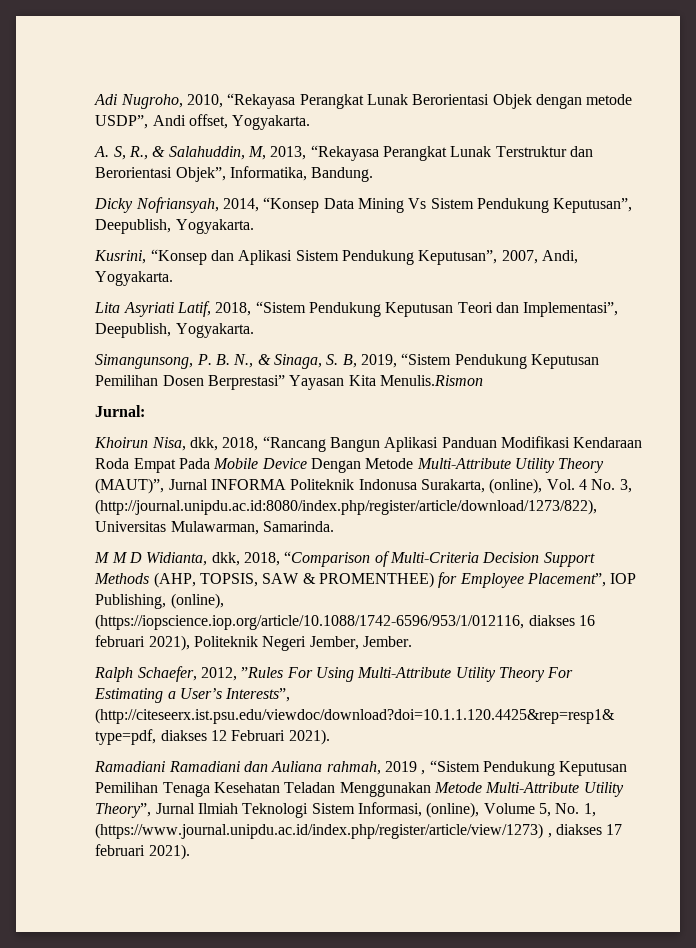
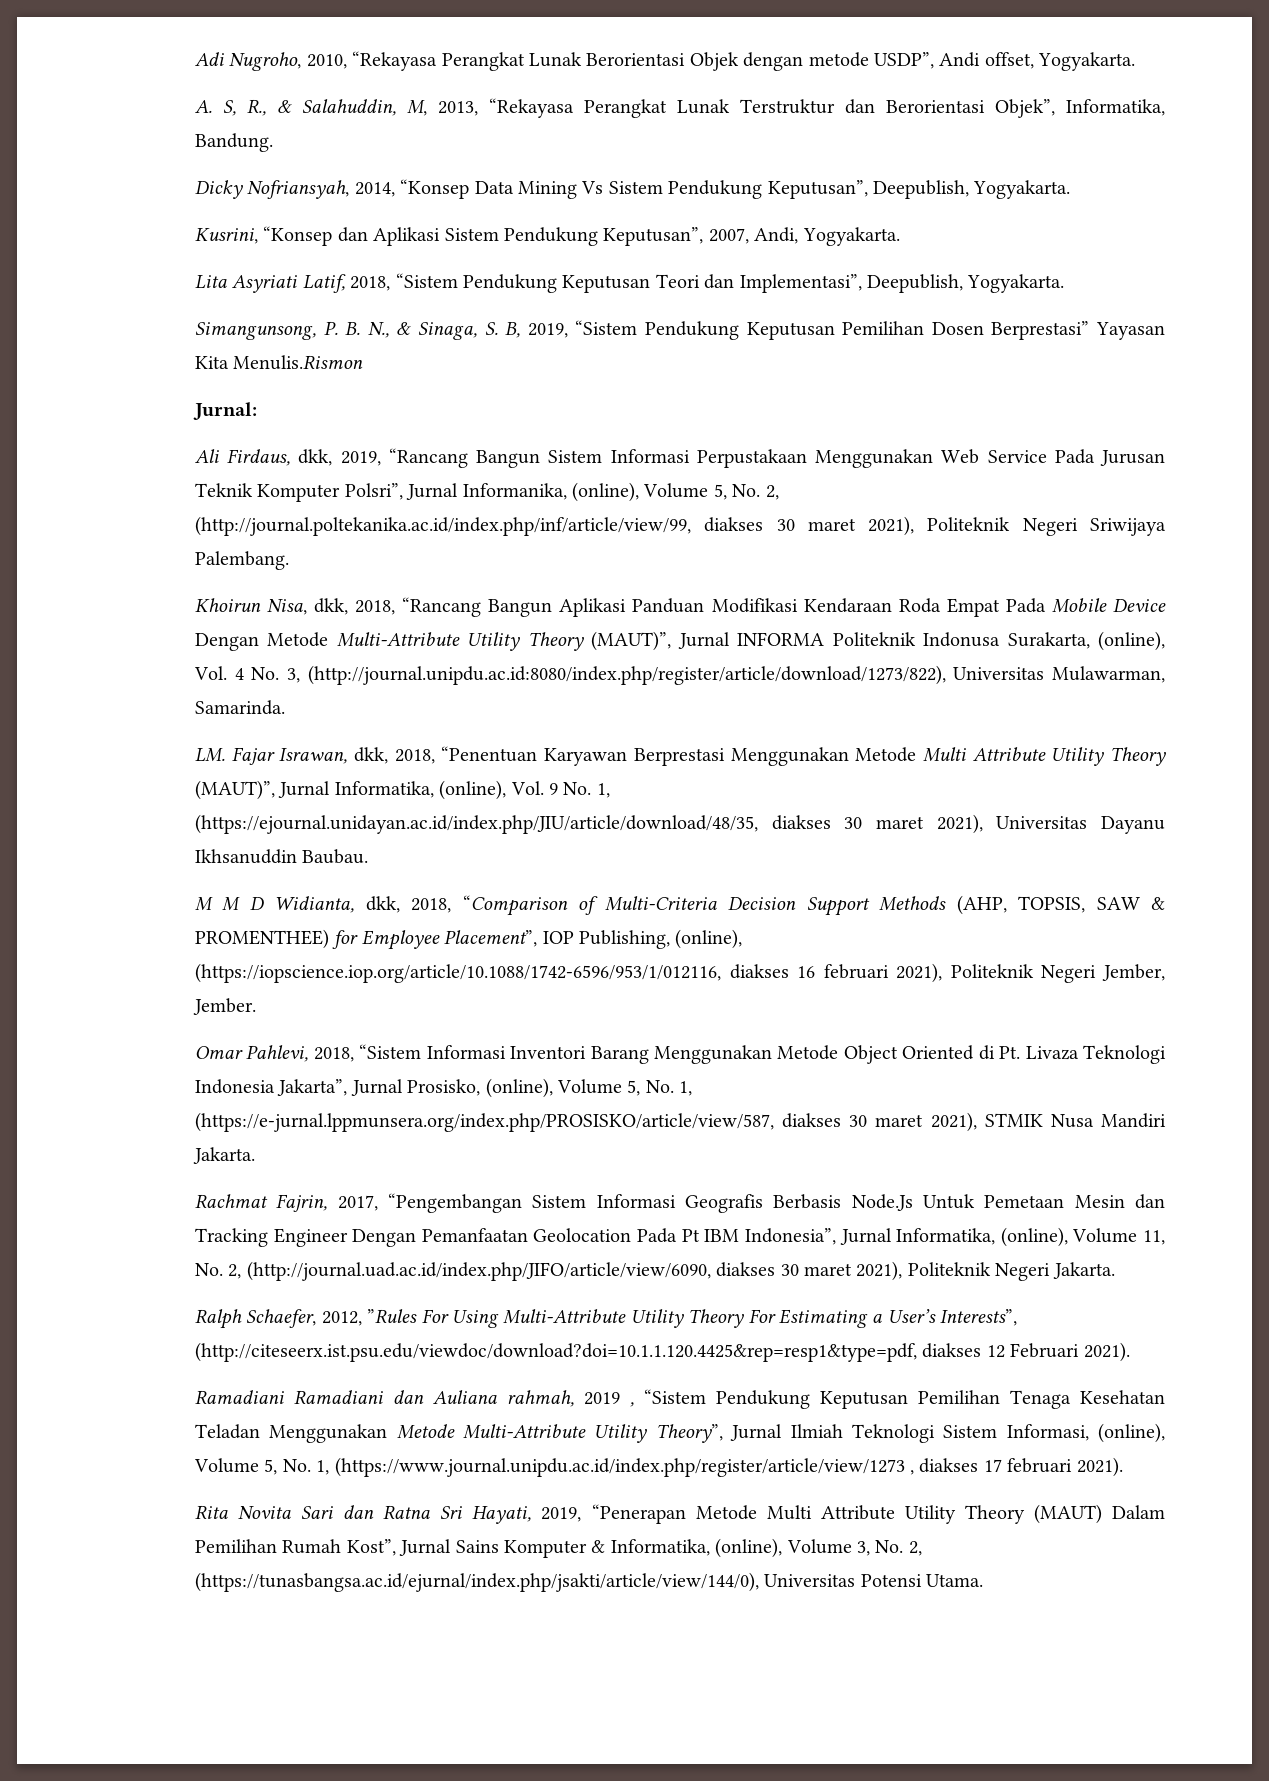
(146, 411) none -> [194,448,1165,468] [194,482,779,502] [194,516,1166,536] [194,551,289,570] // Ali Firdaus, dkk, 2019, “Rancang Bangun Sistem Informasi Perpustakaan Menggunakan Web Service Pada Jurusan Teknik Komputer Polsri”, Jurnal Informanika, (online), Volume 5, No. 2, (http://journal.poltekanika.ac.id/index.php/inf/article/view/99, diakses 30 maret 2021), Politeknik Negeri Sriwijaya Palembang.
(334, 526) none -> [194,746,1166,766] [194,780,610,800] [194,814,1165,834] [194,849,369,864] // LM. Fajar Israwan, dkk, 2018, “Penentuan Karyawan Berprestasi Menggunakan Metode Multi Attribute Utility Theory (MAUT)”, Jurnal Informatika, (online), Vol. 9 No. 1, (https://ejournal.unidayan.ac.id/index.php/JIU/article/download/48/35, diakses 30 maret 2021), Universitas Dayanu Ikhsanuddin Baubau.
(412, 641) none -> [194,1044,1167,1064] [194,1078,693,1098] [194,1112,1166,1132] [192,1147,255,1164] [194,1193,1165,1213] [194,1227,1165,1247] [194,1261,1115,1281] // Omar Pahlevi, 2018, “Sistem Informasi Inventori Barang Menggunakan Metode Object Oriented di Pt. Livaza Teknologi Indonesia Jakarta”, Jurnal Prosisko, (online), Volume 5, No. 1, (https://e-jurnal.lppmunsera.org/index.php/PROSISKO/article/view/587, diakses 30 maret 2021), STMIK Nusa Mandiri Jakarta. // Rachmat Fajrin, 2017, “Pengembangan Sistem Informasi Geografis Berbasis Node.Js Untuk Pemetaan Mesin dan Tracking Engineer Dengan Pemanfaatan Geolocation Pada Pt IBM Indonesia”, Jurnal Informatika, (online), Volume 11, No. 2, (http://journal.uad.ac.id/index.php/JIFO/article/view/6090, diakses 30 maret 2021), Politeknik Negeri Jakarta.
[95,823,544,839] (https://www.journal.unipdu.ac.id/index.php/register/article/view/1273) -> [334,1457,905,1477] (https://www.journal.unipdu.ac.id/index.php/register/article/view/1273
(190, 852) none -> [194,1504,1165,1524] [194,1538,922,1558] [194,1572,984,1592] // Rita Novita Sari dan Ratna Sri Hayati, 2019, “Penerapan Metode Multi Attribute Utility Theory (MAUT) Dalam Pemilihan Rumah Kost”, Jurnal Sains Komputer & Informatika, (online), Volume 3, No. 2, (https://tunasbangsa.ac.id/ejurnal/index.php/jsakti/article/view/144/0), Universitas Potensi Utama.

